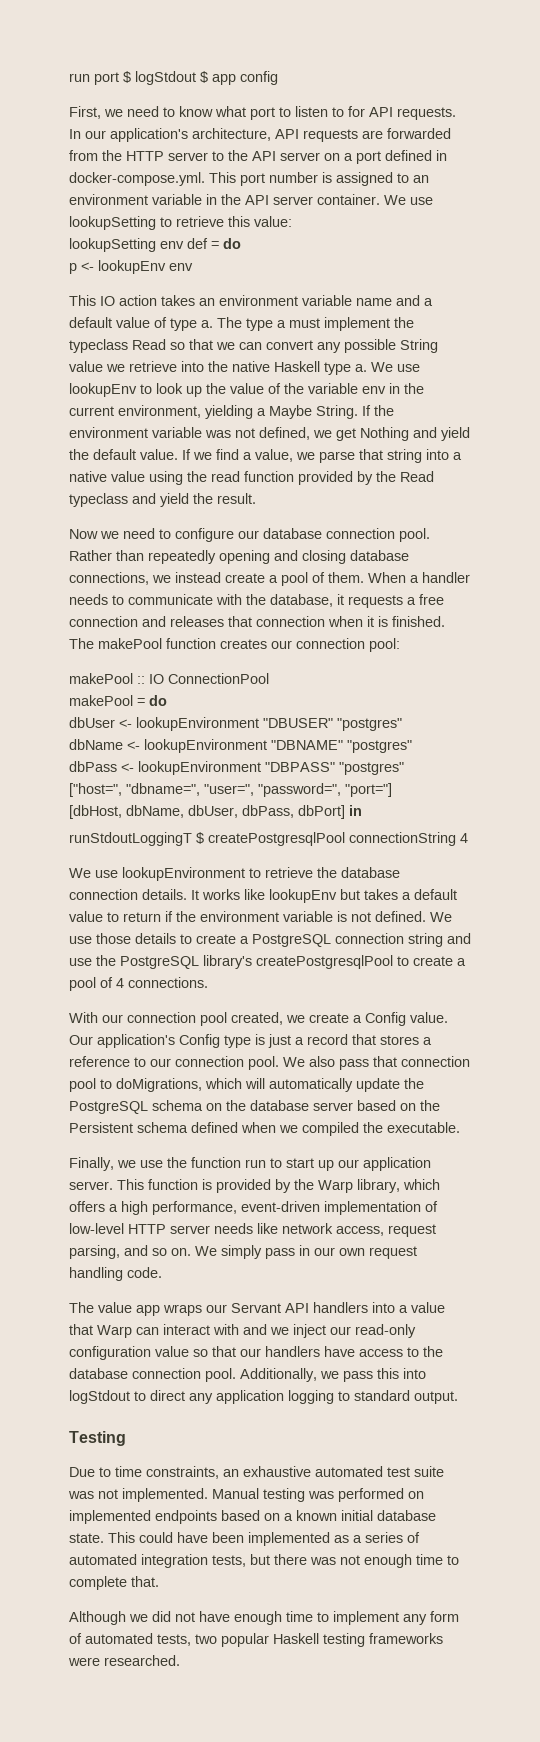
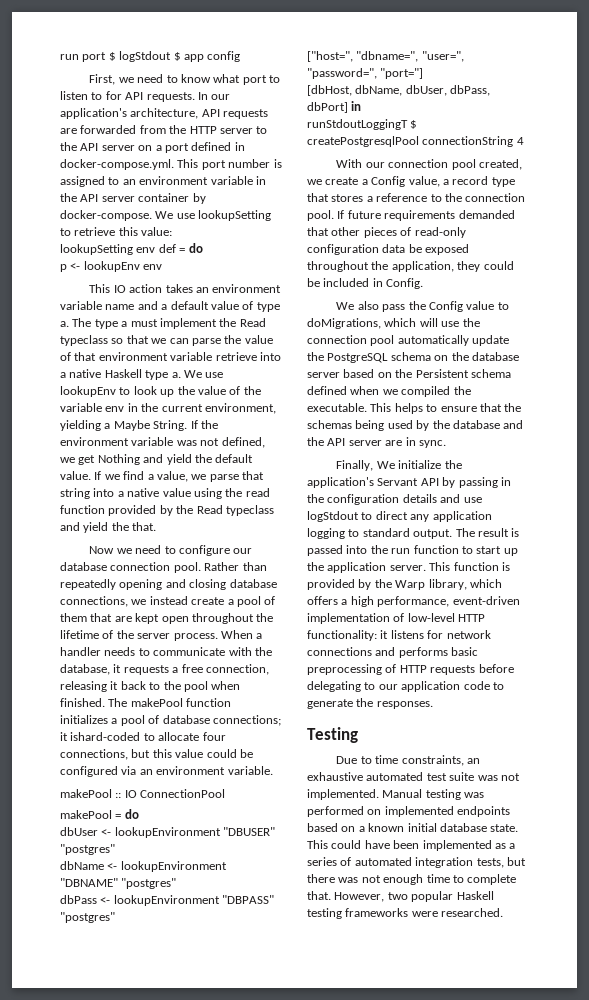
[317,194,380,205] container. -> [138,193,206,204] [60,210,152,221] container by docker-compose.
[69,339,166,353] typeclass Read -> [239,318,266,327] [60,335,108,346] Read typeclass
[266,339,438,353] [69,361,125,372] convert any possible String value we -> [191,335,273,346] [60,352,213,361] parse the value of that environment variable
[208,361,228,372] the -> [60,372,66,378] a
[217,493,256,504] result. -> [132,522,157,531] that.
[328,572,364,583] them. -> [60,613,274,624] [60,630,218,641] them that are kept open throughout the lifetime of the server process.
[69,616,445,627] [69,638,400,652] connection and releases that connection when it is finished. The makePool function creates our connection pool: -> [205,664,269,675] [60,681,241,692] [60,698,232,707] [60,715,281,726] [60,732,226,741] [60,749,253,760] [60,766,273,777] connection, releasing it back to the pool when finished. The makePool function initializes a pool of database connections; it ishard-coded to allocate four connections, but this value could be configured via an environment variable.
[69,867,400,881] [69,889,457,903] [69,911,452,922] [69,933,471,947] [69,955,466,969] [69,977,208,991] // We use lookupEnvironment to retrieve the database connection details. It works like lookupEnv but takes a default value to return if the environment variable is not defined. We use those details to create a PostgreSQL connection string and use the PostgreSQL library's createPostgresqlPool to create a pool of 4 connections. -> (524, 141) none
[410,1012,448,1023] [69,1034,291,1048] value. Our application's Config type is just -> [408,176,440,187] value,
(348, 1039) none -> [491,177,515,187] type
[150,1056,470,1070] [69,1078,265,1092] our connection pool. We also pass that connection pool to doMigrations, which will -> [444,193,526,202] [307,210,515,221] [307,227,466,238] [307,244,470,255] [307,261,514,272] [307,278,424,289] [336,301,509,312] [307,318,480,329] [307,335,395,346] the connection pool. If future requirements demanded that other pieces of read-only configuration data be exposed throughout the application, they could be included in Config. // We also pass the Config value to doMigrations, which will use the connection pool
[69,1157,266,1171] // Finally, we use the function run -> [370,403,522,414] [307,420,524,431] [307,437,446,448] [336,460,462,471] [307,477,511,488] [307,494,482,505] [307,511,492,522] [307,528,520,539] [307,545,459,556] This helps to ensure that the schemas being used by the database and the API server are in sync. // Finally, We initialize the application's Servant API by passing in the configuration details and use logStdout to direct any application logging to standard output. The result is passed into the run function
[338,1159,359,1168] our -> [307,562,324,571] the
[170,1223,436,1237] [69,1245,417,1259] [69,1267,162,1281] [69,1302,445,1316] [69,1324,416,1338] [69,1346,443,1360] [69,1368,426,1382] [69,1390,458,1404] server needs like network access, request parsing, and so on. We simply pass in our own request handling code. // The value app wraps our Servant API handlers into a value that Warp can interact with and we inject our read-only configuration value so that our handlers have access to the database connection pool. Additionally, we pass this into logStdout to direct any application logging to standard output. -> [307,630,491,641] [307,647,479,658] [307,664,514,675] [307,681,504,692] [307,698,433,709] functionality: it listens for network connections and performs basic preprocessing of HTTP requests before delegating to our application code to generate the responses.
[69,1611,459,1625] [69,1633,191,1646] // Although we did not have enough time to implement any form of automated tests, -> [334,892,385,902] However,

